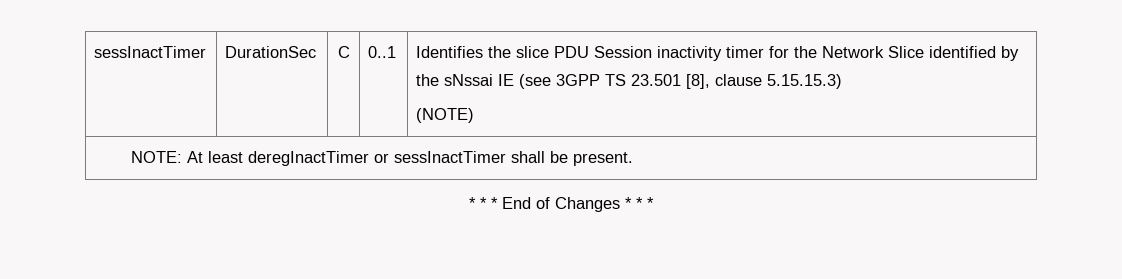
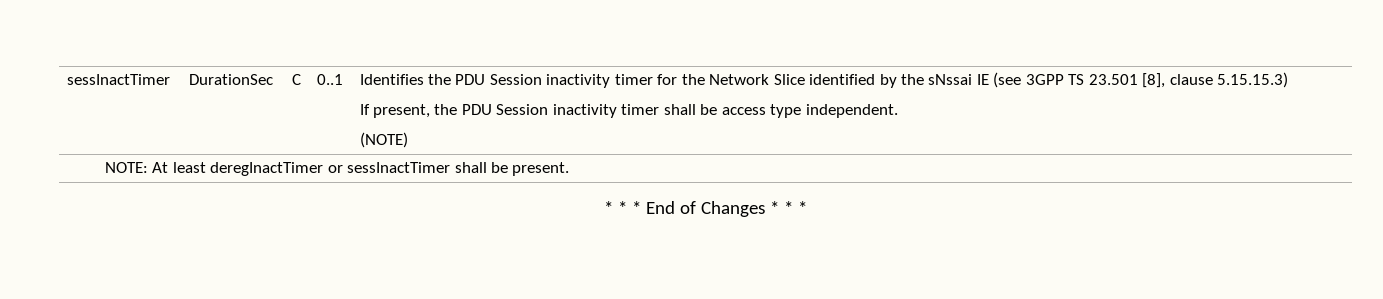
[516,46,550,58] slice -> (451, 79) none
(843, 81) none -> [359,104,898,118] // If present, the PDU Session inactivity timer shall be access type independent.

